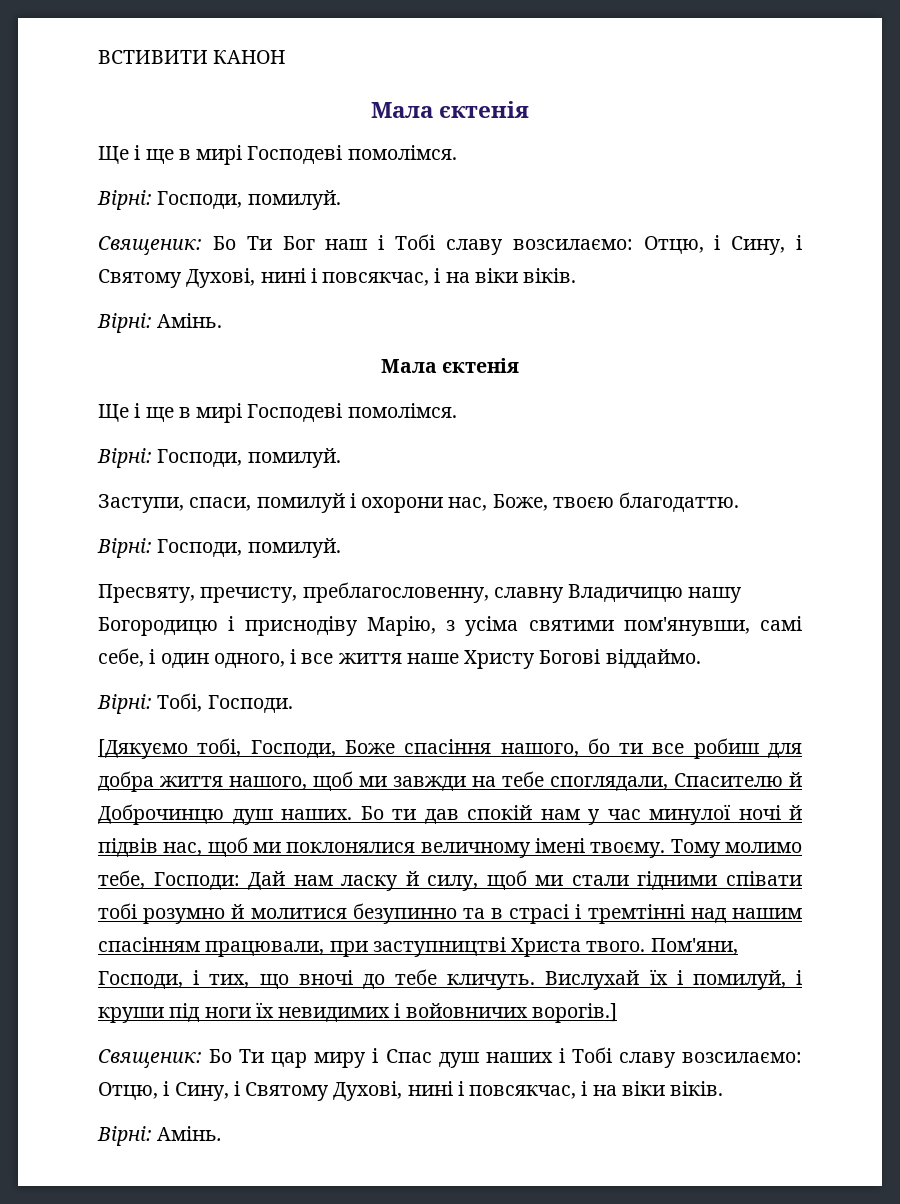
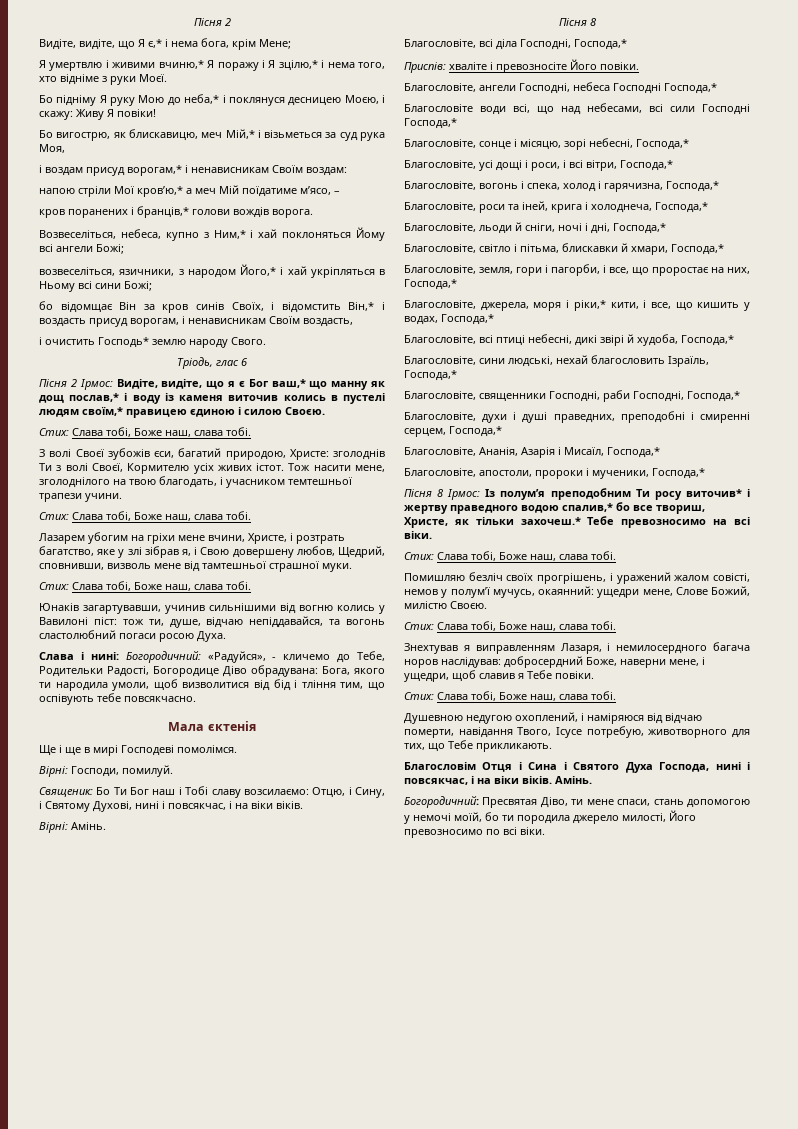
[98,50,286,64] ВСТИВИТИ КАНОН -> [193,18,231,26] [39,38,291,50] [39,60,386,71] [39,74,167,85] [39,94,386,106] [39,109,156,120] [39,129,386,141] [39,144,65,153] [39,165,347,176] [39,185,340,197] [39,206,313,218] [39,227,385,241] [39,244,124,254] [39,264,385,278] [39,281,152,292] [39,301,385,313] [39,316,353,327] [39,337,266,348] [177,357,247,369] [39,379,385,390] [39,393,386,404] [39,406,325,418] [39,427,251,437] [39,448,385,460] [39,463,386,474] [39,476,352,488] [39,493,122,502] [39,511,251,521] [39,532,345,544] [39,546,385,558] [39,561,352,572] [39,581,251,591] [39,603,385,614] [39,616,385,628] [39,630,226,642] [39,651,385,663] [39,665,385,677] [39,679,385,691] [39,693,196,705] Пісня 2 // Видіте, видіте, що Я є,* і нема бога, крім Мене; // Я умертвлю і живими вчиню,* Я поражу і Я зцілю,* і нема того, хто відніме з руки Моєї. // Бо підніму Я руку Мою до неба,* і поклянуся десницею Моєю, і скажу: Живу Я повіки! // Бо вигострю, як блискавицю, меч Мій,* і візьметься за суд рука Моя, // і воздам присуд ворогам,* і ненависникам Своїм воздам: // напою стріли Мої кров’ю,* а меч Мій поїдатиме м’ясо, – // кров поранених і бранців,* голови вождів ворога. // Возвеселіться, небеса, купно з Ним,* і хай поклоняться Йому всі ангели Божі; // возвеселіться, язичники, з народом Його,* і хай укріпляться в Ньому всі сини Божі; // бо відомщає Він за кров синів Своїх, і відомстить Він,* і воздасть присуд ворогам, і ненависникам Своїм воздасть, // і очистить Господь* землю народу Свого. // Тріодь, глас 6 // Пісня 2 Ірмос: Видіте, видіте, що я є Бог ваш,* що манну як дощ послав,* і воду із каменя виточив колись в пустелі людям своїм,* правицею єдиною і силою Своєю. // Стих: Слава тобі, Боже наш, слава тобі. // З волі Своєї зубожів єси, багатий природою, Христе: зголоднів Ти з волі Своєї, Кормителю усіх живих істот. Тож насити мене, зголоднілого на твою благодать, і учасником темтешньої трапези учини. // Стих: Слава тобі, Боже наш, слава тобі. // Лазарем убогим на гріхи мене вчини, Христе, і розтрать багатство, яке у злі зібрав я, і Свою довершену любов, Щедрий, сповнивши, визволь мене від тамтешньої страшної муки. // Стих: Слава тобі, Боже наш, слава тобі. // Юнаків загартувавши, учинив сильнішими від вогню колись у Вавилоні піст: тож ти, душе, відчаю непіддавайся, та вогонь сластолюбний погаси росою Духа. // Слава і нині: Богородичний: «Радуйся», - кличемо до Тебе, Родительки Радості, Богородице Діво обрадувана: Бога, якого ти народила умоли, щоб визволитися від бід і тління тим, що оспівують тебе повсякчасно.
[380,358,520,373] [98,403,457,423] [97,448,341,468] [98,492,740,513] [97,538,341,558] [98,582,743,603] [98,616,802,636] [98,648,701,669] [97,693,293,714] [98,738,802,759] [98,771,802,792] [98,804,802,825] [98,837,802,858] [98,870,802,891] [98,903,802,924] [98,937,738,957] [98,969,802,990] [98,1002,617,1023] [98,1047,802,1068] [98,1081,724,1101] [97,1126,223,1146] Мала єктенія // Ще і ще в мирі Господеві помолімся. // Вірні: Господи, помилуй. // Заступи, спаси, помилуй і охорони нас, Боже, твоєю благодаттю. // Вірні: Господи, помилуй. // Пресвяту, пречисту, преблагословенну, славну Владичицю нашу Богородицю і приснодіву Марію, з усіма святими пом'янувши, самі себе, і один одного, і все життя наше Христу Богові віддаймо. // Вірні: Тобі, Господи. // [Дякуємо тобі, Господи, Боже спасіння нашого, бо ти все робиш для добра життя нашого, щоб ми завжди на тебе споглядали, Спасителю й Доброчинцю душ наших. Бо ти дав спокій нам у час минулої ночі й підвів нас, щоб ми поклонялися величному імені твоєму. Тому молимо тебе, Господи: Дай нам ласку й силу, щоб ми стали гідними співати тобі розумно й молитися безупинно та в страсі і тремтінні над нашим спасінням працювали, при заступництві Христа твого. Пом'яни, Господи, і тих, що вночі до тебе кличуть. Вислухай їх і помилуй, і круши під ноги їх невидимих і войовничих ворогів.] // Священик: Бо Ти цар миру і Спас душ наших і Тобі славу возсилаємо: Отцю, і Сину, і Святому Духові, нині і повсякчас, і на віки віків. // Вірні: Амінь. -> [558,18,596,26] [404,39,627,50] [404,59,639,73] [404,82,717,94] [404,103,750,115] [404,118,457,129] [404,138,689,150] [404,160,673,171] [404,181,719,192] [404,201,708,213] [404,222,666,234] [404,243,724,255] [404,264,750,276] [404,279,457,290] [404,300,750,311] [404,314,494,325] [404,334,734,346] [404,355,709,367] [404,370,457,381] [404,390,740,402] [404,411,750,423] [404,426,502,437] [404,447,660,458] [404,468,705,479] [404,488,750,500] [404,502,705,514] [404,516,750,528] [404,531,432,539] [404,551,616,561] [404,572,750,584] [404,586,750,598] [404,601,487,609] [404,621,616,631] [404,642,750,654] [404,656,705,668] [404,670,594,682] [404,691,616,701] [404,712,702,724] [404,726,750,738] [404,740,552,752] [404,762,750,773] [404,776,592,785] [404,796,750,808] [404,810,696,824] [404,827,545,838] Пісня 8 // Благословіте, всі діла Господні, Господа,* // Приспів: хваліте і превозносіте Його повіки. // Благословіте, ангели Господні, небеса Господні Господа,* // Благословіте води всі, що над небесами, всі сили Господні Господа,* // Благословіте, сонце і місяцю, зорі небесні, Господа,* // Благословіте, усі дощі і роси, і всі вітри, Господа,* // Благословіте, вогонь і спека, холод і гарячизна, Господа,* // Благословіте, роси та іней, крига і холоднеча, Господа,* // Благословіте, льоди й сніги, ночі і дні, Господа,* // Благословіте, світло і пітьма, блискавки й хмари, Господа,* // Благословіте, земля, гори і пагорби, і все, що проростає на них, Господа,* // Благословіте, джерела, моря і ріки,* кити, і все, що кишить у водах, Господа,* // Благословіте, всі птиці небесні, дикі звірі й худоба, Господа,* // Благословіте, сини людські, нехай благословить Ізраїль, Господа,* // Благословіте, священники Господні, раби Господні, Господа,* // Благословіте, духи і душі праведних, преподобні і смиренні серцем, Господа,* // Благословіте, Ананія, Азарія і Мисаїл, Господа,* // Благословіте, апостоли, пророки і мученики, Господа,* // Пісня 8 Ірмос: Із полум’я преподобним Ти росу виточив* і жертву праведного водою спалив,* бо все твориш, Христе, як тільки захочеш.* Тебе превозносимо на всі віки. // Стих: Слава тобі, Боже наш, слава тобі. // Помишляю безліч своїх прогрішень, і уражений жалом совісті, немов у полум’ї мучусь, окаянний: ущедри мене, Слове Божий, милістю Своєю. // Стих: Слава тобі, Боже наш, слава тобі. // Знехтував я виправленням Лазаря, і немилосердного багача норов наслідував: добросердний Боже, наверни мене, і ущедри, щоб славив я Тебе повіки. // Стих: Слава тобі, Боже наш, слава тобі. // Душевною недугою охоплений, і наміряюся від відчаю померти, навідання Твого, Ісусе потребую, животворного для тих, що Тебе прикликають. // Благословім Отця і Сина і Святого Духа Господа, нині і повсякчас, і на віки віків. Амінь. // Богородичний: Пресвятая Діво, ти мене спаси, стань допомогою у немочі моїй, бо ти породила джерело милості, Його превозносимо по всі віки.

